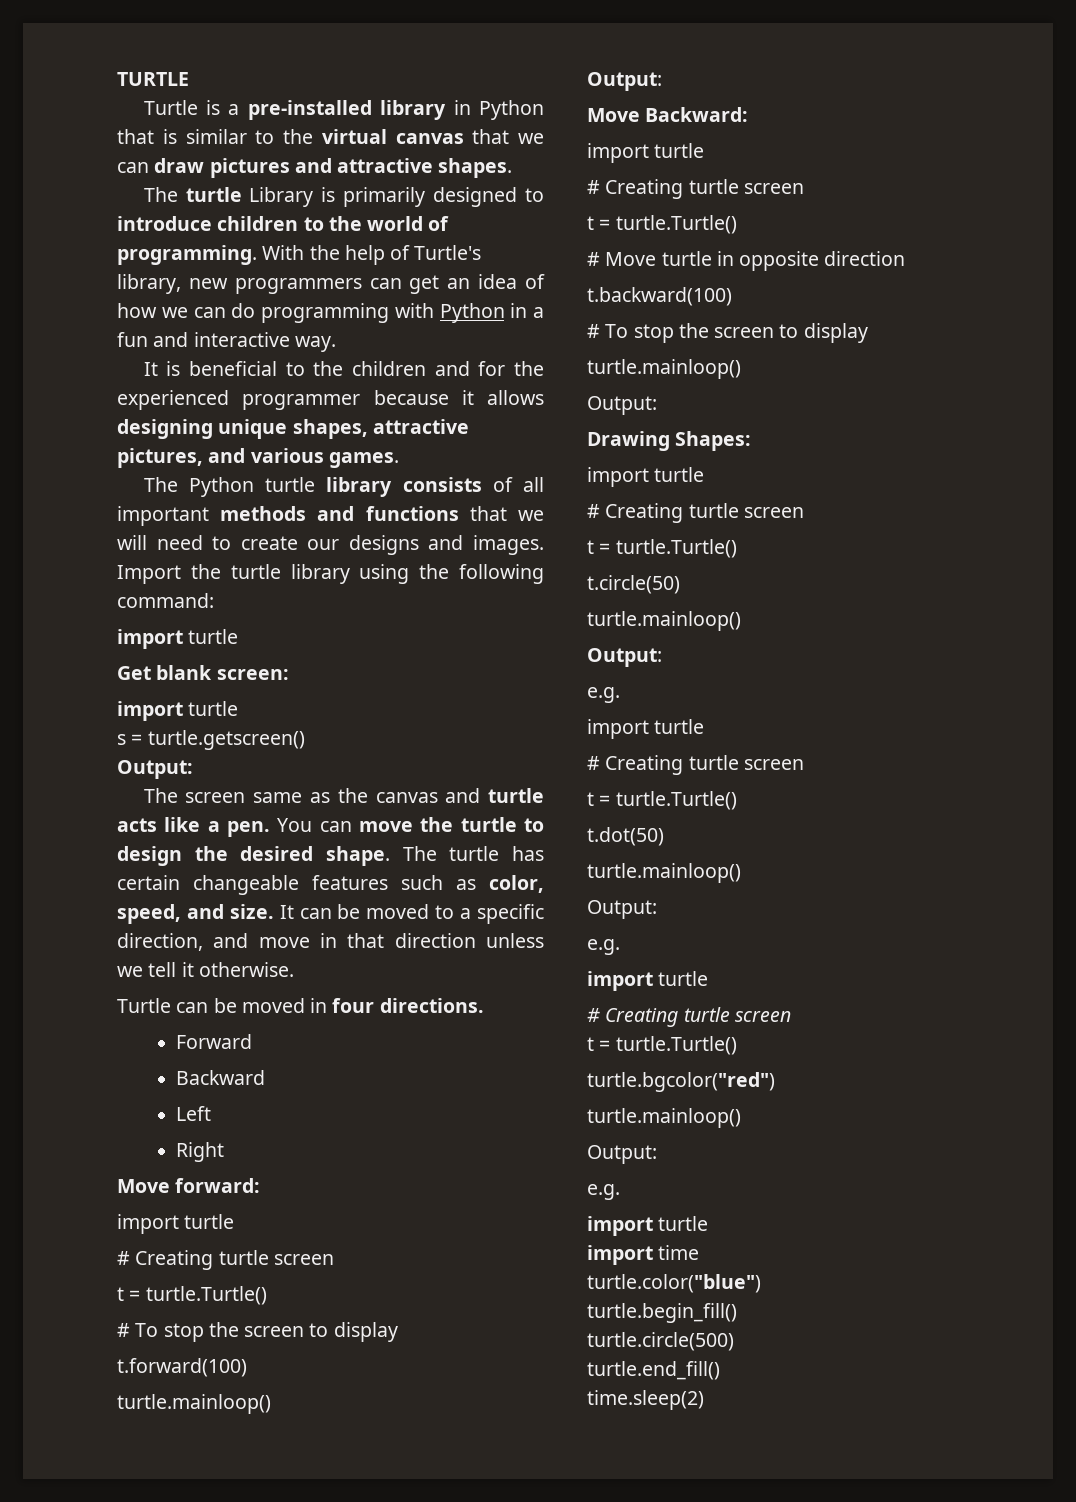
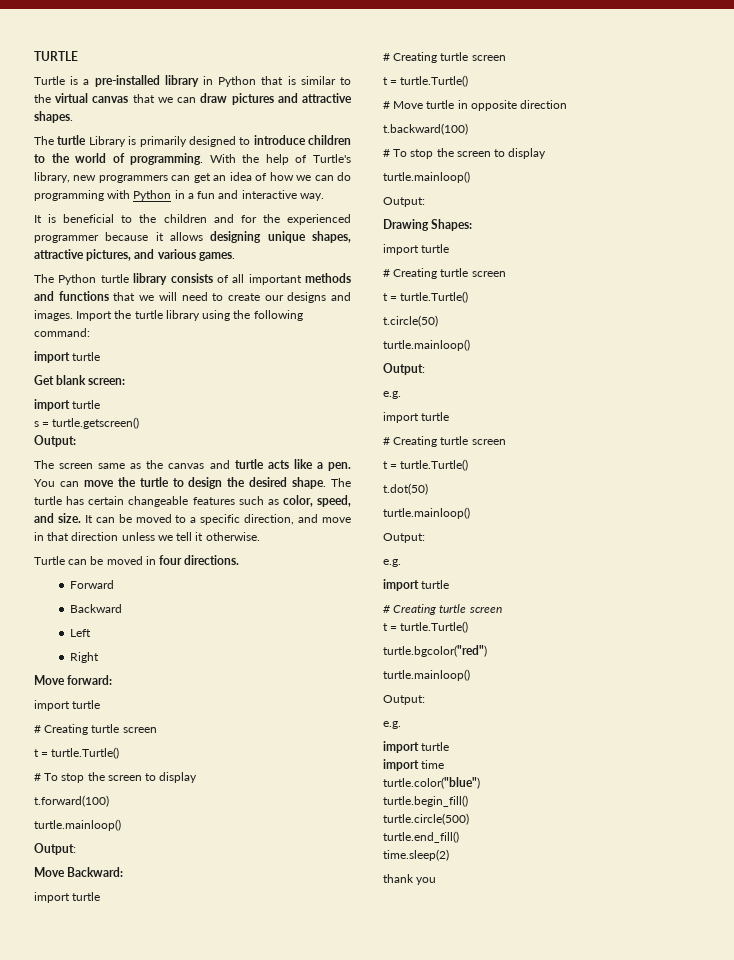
(704, 1400) none -> [383,874,437,885] // thank you

